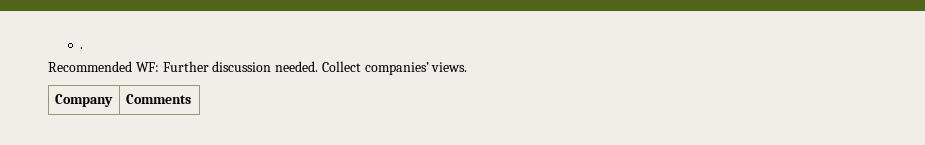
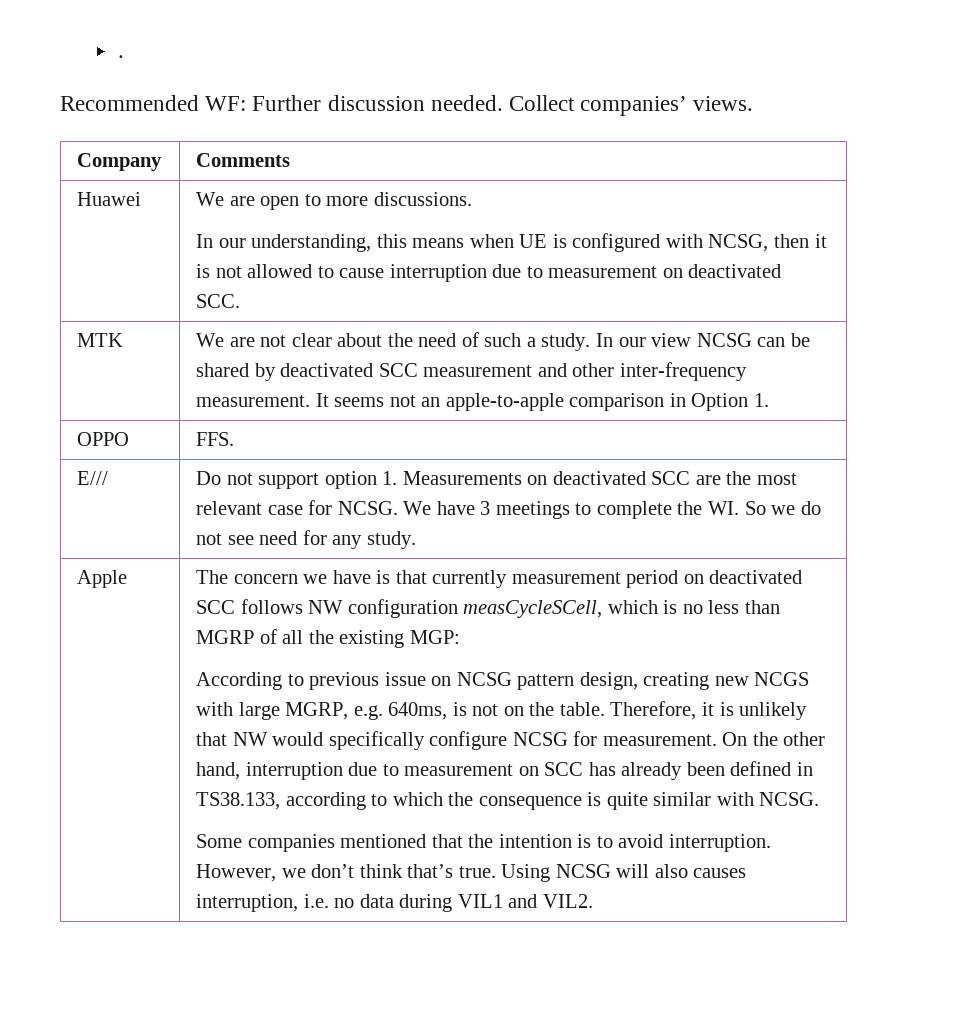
(191, 99) none -> [77,192,142,206] [196,192,472,210] [196,233,827,252] [196,264,782,282] [196,294,241,308] [77,333,124,347] [196,332,810,351] [196,362,747,381] [196,393,769,411] [77,432,130,446] [196,432,235,446] [77,471,109,485] [196,471,797,489] [196,500,821,519] [196,530,416,549] [77,570,128,588] [196,570,803,588] [196,599,780,618] [196,629,460,648] [196,672,810,690] [196,701,808,720] [196,731,826,750] [196,761,813,780] [196,792,820,810] [196,834,771,852] [196,864,747,882] [196,894,593,912] // Huawei | We are open to more discussions. // In our understanding, this means when UE is configured with NCSG, then it is not allowed to cause interruption due to measurement on deactivated SCC. // MTK | We are not clear about the need of such a study. In our view NCSG can be shared by deactivated SCC measurement and other inter-frequency measurement. It seems not an apple-to-apple comparison in Option 1. // OPPO | FFS. // E/// | Do not support option 1. Measurements on deactivated SCC are the most relevant case for NCSG. We have 3 meetings to complete the WI. So we do not see need for any study. // Apple | The concern we have is that currently measurement period on deactivated SCC follows NW configuration measCycleSCell, which is no less than MGRP of all the existing MGP: // According to previous issue on NCSG pattern design, creating new NCGS with large MGRP, e.g. 640ms, is not on the table. Therefore, it is unlikely that NW would specifically configure NCSG for measurement. On the other hand, interruption due to measurement on SCC has already been defined in TS38.133, according to which the consequence is quite similar with NCSG. // Some companies mentioned that the intention is to avoid interruption. However, we don’t think that’s true. Using NCSG will also causes interruption, i.e. no data during VIL1 and VIL2.

